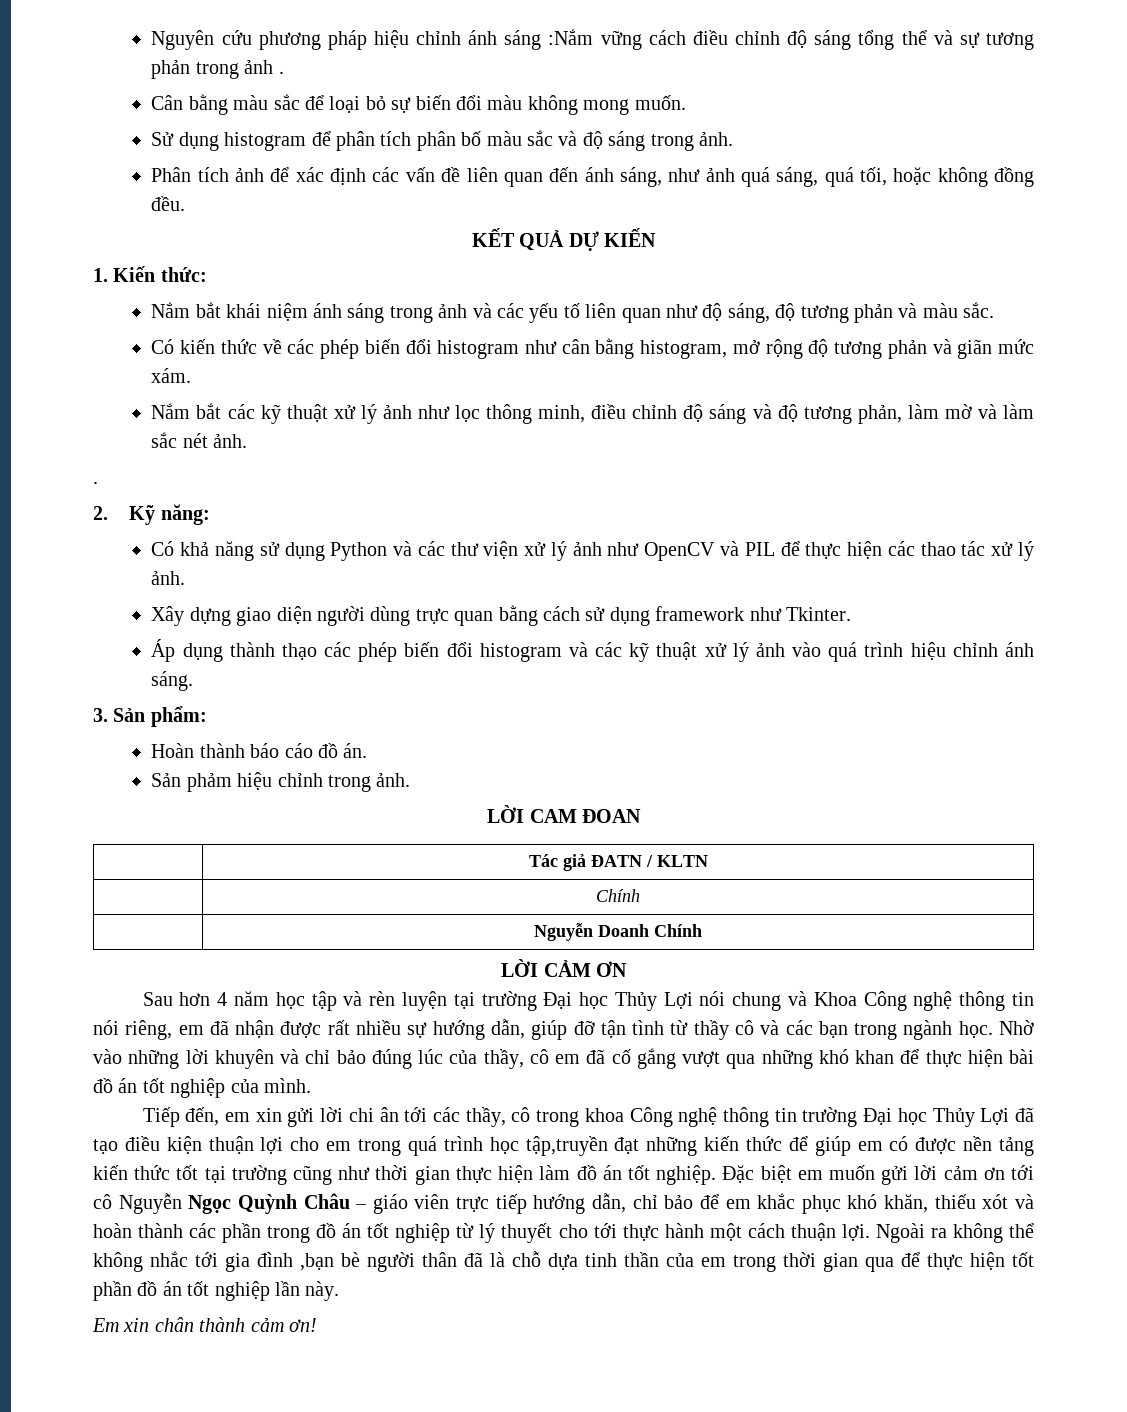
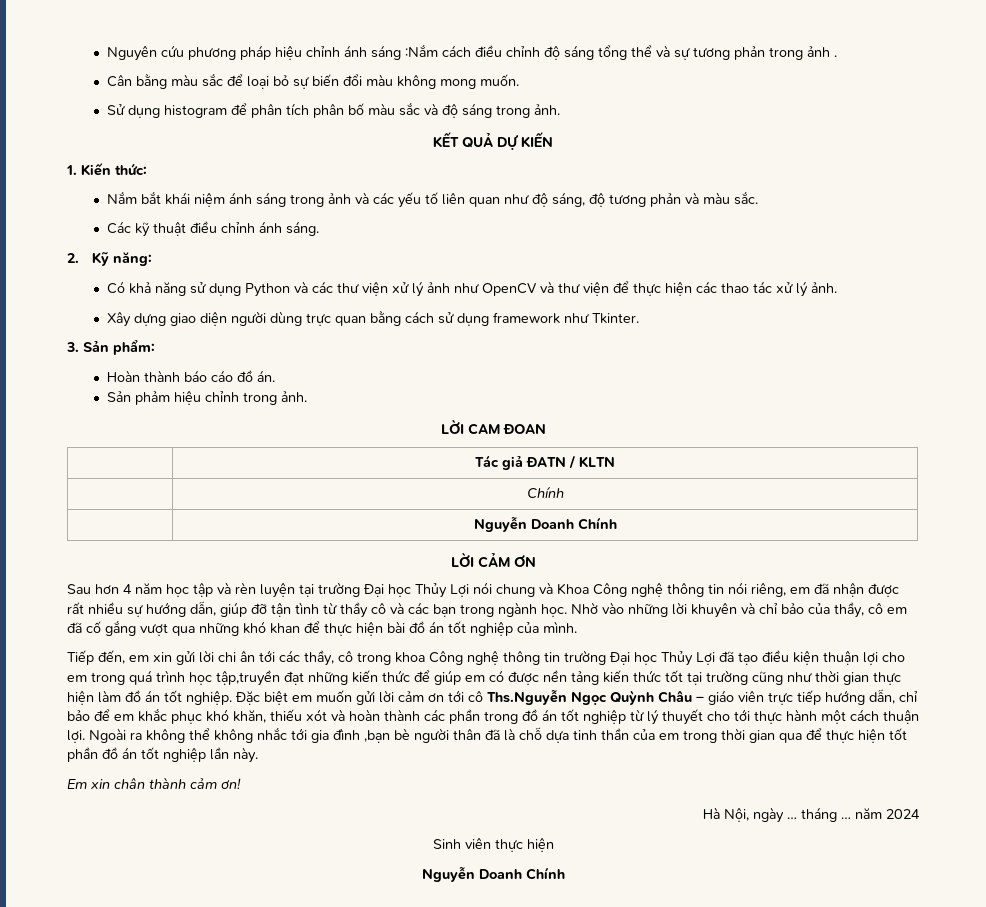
[600,30,642,50] vững -> (439, 50) none
[151,167,1035,187] [151,196,186,211] // Phân tích ảnh để xác định các vấn đề liên quan đến ánh sáng, như ảnh quá sáng, quá tối, hoặc không đồng đều. -> (561, 109) none
[151,338,1035,359] [151,368,192,383] [151,403,1034,424] [151,432,248,448] [93,481,98,484] Có kiến thức về các phép biến đổi histogram như cân bằng histogram, mở rộng độ tương phản và giãn mức xám. // Nắm bắt các kỹ thuật xử lý ảnh như lọc thông minh, điều chỉnh độ sáng và độ tương phản, làm mờ và làm sắc nét ảnh. // . -> [107,221,320,237] Các kỹ thuật điều chỉnh ánh sáng.
[744,542,775,556] PIL -> [558,282,610,296] thư viện
[151,639,1034,662] [151,671,194,691] // Áp dụng thành thạo các phép biến đổi histogram và các kỹ thuật xử lý ảnh vào quá trình hiệu chỉnh ánh sáng. -> (640, 318) none
[371,1049,443,1069] đúng lúc -> (804, 608) none
[118,1193,182,1214] Nguyễn -> [487,690,567,705] Ths.Nguyễn
(317, 1325) none -> [703,807,920,823] [432,838,554,852] [421,867,565,882] // Hà Nội, ngày … tháng … năm 2024 // Sinh viên thực hiện // Nguyễn Doanh Chính

